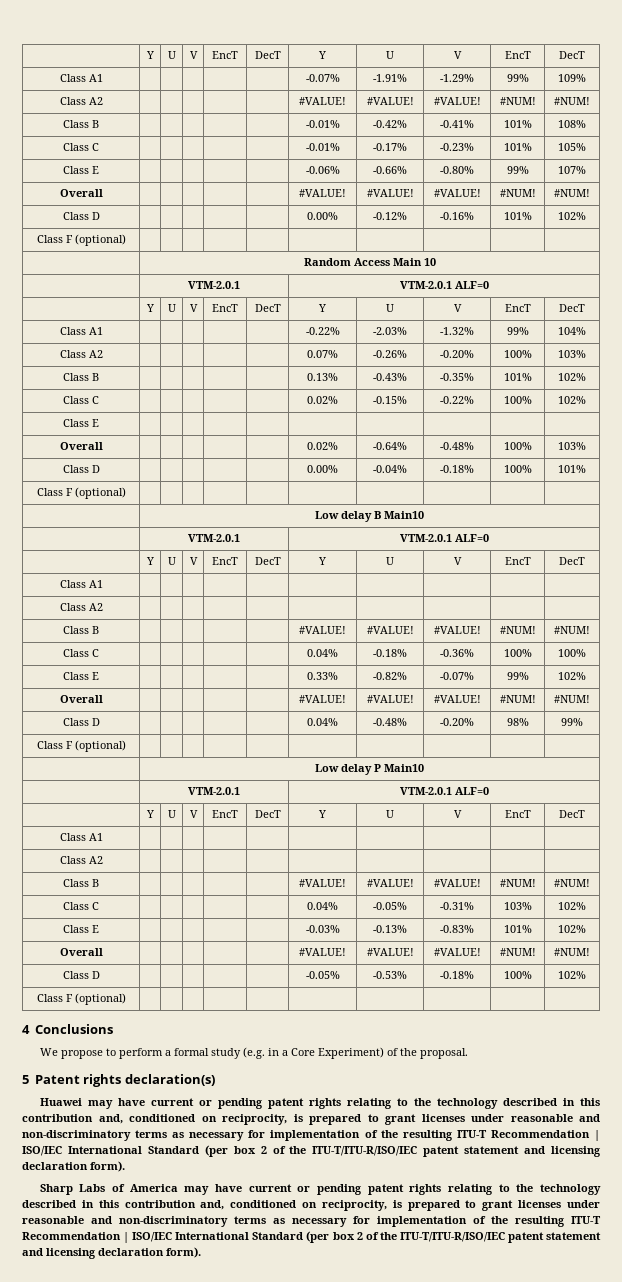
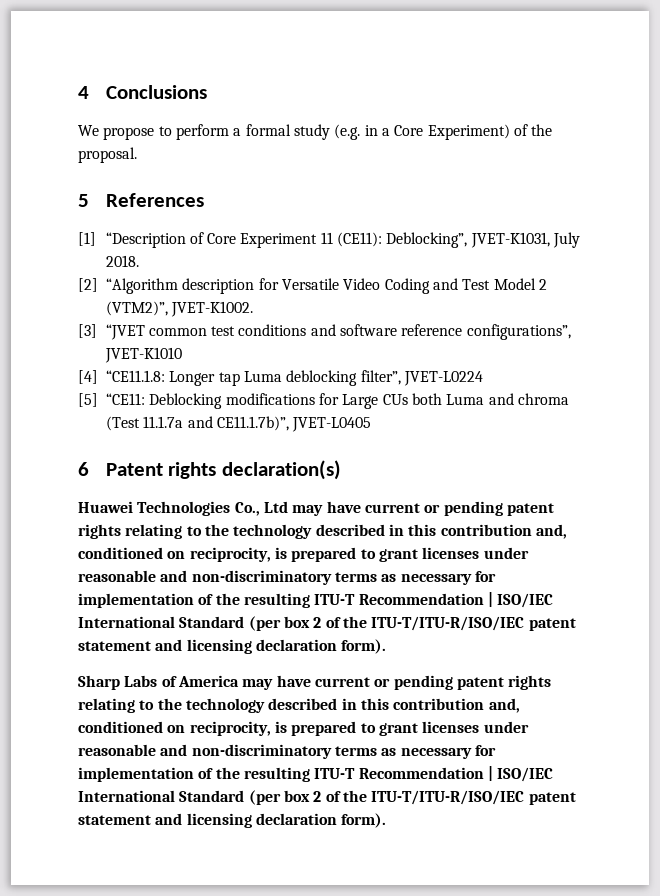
[145,51,154,59] [167,51,176,59] [189,51,198,59] [212,51,238,59] [254,51,281,59] [318,51,326,59] [386,51,394,59] [453,51,462,59] [504,51,531,59] [559,51,585,59] [59,74,103,82] [305,74,340,82] [373,74,407,82] [440,74,474,82] [506,74,529,82] [558,74,586,82] [59,97,103,105] [299,97,346,105] [366,97,414,105] [433,97,481,105] [499,97,536,105] [554,97,590,105] [63,120,99,128] [305,120,340,128] [373,120,407,128] [440,120,474,128] [503,120,532,128] [558,120,586,128] [63,143,99,151] [305,143,340,151] [373,143,407,151] [440,143,474,151] [503,143,532,151] [558,143,586,151] [63,166,99,174] [305,166,340,174] [373,166,407,174] [440,166,474,174] [506,166,529,174] [558,166,586,174] [59,189,103,197] [299,189,346,197] [366,189,414,197] [433,189,481,197] [499,189,536,197] [554,189,590,197] [62,212,100,220] [307,212,338,220] [373,212,407,220] [440,212,474,220] [503,212,532,220] [558,212,586,220] [36,234,126,246] [303,258,436,266] [188,281,240,289] [399,281,489,289] [145,304,154,312] [167,304,176,312] [189,304,198,312] [212,304,238,312] [254,304,281,312] [318,304,326,312] [386,304,394,312] [453,304,462,312] [504,304,531,312] [559,304,585,312] [59,327,103,335] [305,327,340,335] [373,327,407,335] [440,327,474,335] [506,327,529,335] [558,327,586,335] [59,350,103,358] [307,350,338,358] [373,350,407,358] [440,350,474,358] [503,350,532,358] [558,350,586,358] [63,373,99,381] [307,373,338,381] [373,373,407,381] [440,373,474,381] [503,373,532,381] [558,373,586,381] [63,396,99,404] [307,396,338,404] [373,396,407,404] [440,396,474,404] [503,396,532,404] [558,396,586,404] [63,419,99,427] [59,442,103,450] [307,442,338,450] [373,442,407,450] [440,442,474,450] [503,442,532,450] [558,442,586,450] [62,465,100,473] [307,465,338,473] [373,465,407,473] [440,465,474,473] [503,465,532,473] [558,465,586,473] [36,487,126,499] [315,511,424,522] [188,534,240,542] [399,534,489,542] [145,557,154,565] [167,557,176,565] [189,557,198,565] [212,557,238,565] [254,557,281,565] [318,557,326,565] [386,557,394,565] [453,557,462,565] [504,557,531,565] [559,557,585,565] [59,580,103,588] [59,603,103,611] [63,626,99,634] [299,626,346,634] [366,626,414,634] [433,626,481,634] [499,626,536,634] [554,626,590,634] [63,649,99,657] [307,649,338,657] [373,649,407,657] [440,649,474,657] [503,649,532,657] [558,649,586,657] [63,672,99,680] [307,672,338,680] [373,672,407,680] [440,672,474,680] [506,672,529,680] [558,672,586,680] [59,695,103,703] [299,695,346,703] [366,695,414,703] [433,695,481,703] [499,695,536,703] [554,695,590,703] [62,718,100,726] [307,718,338,726] [373,718,407,726] [440,718,474,726] [506,718,529,726] [561,718,583,726] [36,740,126,752] [315,764,424,775] [188,787,240,795] [399,787,489,795] [145,810,154,818] [167,810,176,818] [189,810,198,818] [212,810,238,818] [254,810,281,818] [318,810,326,818] [386,810,394,818] [453,810,462,818] [504,810,531,818] [559,810,585,818] [59,833,103,841] [59,856,103,864] [63,879,99,887] [299,879,346,887] [366,879,414,887] [433,879,481,887] [499,879,536,887] [554,879,590,887] [63,902,99,910] [307,902,338,910] [373,902,407,910] [440,902,474,910] [503,902,532,910] [558,902,586,910] [63,925,99,933] [305,925,340,933] [373,925,407,933] [440,925,474,933] [503,925,532,933] [558,925,586,933] [59,948,103,956] [299,948,346,956] [366,948,414,956] [433,948,481,956] [499,948,536,956] [554,948,590,956] [62,971,100,979] [305,971,340,979] [373,971,407,979] [440,971,474,979] [503,971,532,979] [558,971,586,979] [36,993,126,1005] | Y | U | V | EncT | DecT | Y | U | V | EncT | DecT // Class A1 | | | | | | -0.07% | -1.91% | -1.29% | 99% | 109% // Class A2 | | | | | | #VALUE! | #VALUE! | #VALUE! | #NUM! | #NUM! // Class B | | | | | | -0.01% | -0.42% | -0.41% | 101% | 108% // Class C | | | | | | -0.01% | -0.17% | -0.23% | 101% | 105% // Class E | | | | | | -0.06% | -0.66% | -0.80% | 99% | 107% // Overall | | | | | | #VALUE! | #VALUE! | #VALUE! | #NUM! | #NUM! // Class D | | | | | | 0.00% | -0.12% | -0.16% | 101% | 102% // Class F (optional) | | | | | | | | | | // | Random Access Main 10 // | VTM-2.0.1 | VTM-2.0.1 ALF=0 // | Y | U | V | EncT | DecT | Y | U | V | EncT | DecT // Class A1 | | | | | | -0.22% | -2.03% | -1.32% | 99% | 104% // Class A2 | | | | | | 0.07% | -0.26% | -0.20% | 100% | 103% // Class B | | | | | | 0.13% | -0.43% | -0.35% | 101% | 102% // Class C | | | | | | 0.02% | -0.15% | -0.22% | 100% | 102% // Class E | | | | | | | | | | // Overall | | | | | | 0.02% | -0.64% | -0.48% | 100% | 103% // Class D | | | | | | 0.00% | -0.04% | -0.18% | 100% | 101% // Class F (optional) | | | | | | | | | | // | Low delay B Main10 // | VTM-2.0.1 | VTM-2.0.1 ALF=0 // | Y | U | V | EncT | DecT | Y | U | V | EncT | DecT // Class A1 | | | | | | | | | | // Class A2 | | | | | | | | | | // Class B | | | | | | #VALUE! | #VALUE! | #VALUE! | #NUM! | #NUM! // Class C | | | | | | 0.04% | -0.18% | -0.36% | 100% | 100% // Class E | | | | | | 0.33% | -0.82% | -0.07% | 99% | 102% // Overall | | | | | | #VALUE! | #VALUE! | #VALUE! | #NUM! | #NUM! // Class D | | | | | | 0.04% | -0.48% | -0.20% | 98% | 99% // Class F (optional) | | | | | | | | | | // | Low delay P Main10 // | VTM-2.0.1 | VTM-2.0.1 ALF=0 // | Y | U | V | EncT | DecT | Y | U | V | EncT | DecT // Class A1 | | | | | | | | | | // Class A2 | | | | | | | | | | // Class B | | | | | | #VALUE! | #VALUE! | #VALUE! | #NUM! | #NUM! // Class C | | | | | | 0.04% | -0.05% | -0.31% | 103% | 102% // Class E | | | | | | -0.03% | -0.13% | -0.83% | 101% | 102% // Overall | | | | | | #VALUE! | #VALUE! | #VALUE! | #NUM! | #NUM! // Class D | | | | | | -0.05% | -0.53% | -0.18% | 100% | 102% // Class F (optional) | | | | | | | | | | // -> (78, 92) none
(29, 1079) none -> [105,193,204,207] [78,232,581,248] [105,255,139,267] [78,278,547,294] [106,301,254,317] [78,324,571,340] [104,347,182,363] [78,370,483,386] [78,393,569,409] [106,416,372,432] [78,462,89,476] References // [1] “Description of Core Experiment 11 (CE11): Deblocking”, JVET-K1031, July 2018. // [2] “Algorithm description for Versatile Video Coding and Test Model 2 (VTM2)”, JVET-K1002. // [3] “JVET common test conditions and software reference configurations”, JVET-K1010 // [4] “CE11.1.8: Longer tap Luma deblocking filter”, JVET-L0224 // [5] “CE11: Deblocking modifications for Large CUs both Luma and chroma (Test 11.1.7a and CE11.1.7b)”, JVET-L0405 // 6
(82, 1102) none -> [137,501,288,516] Technologies Co., Ltd

